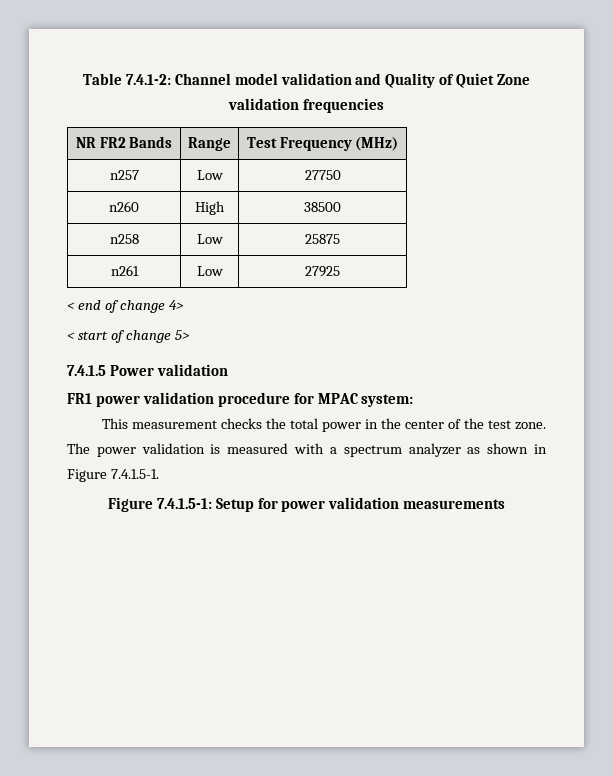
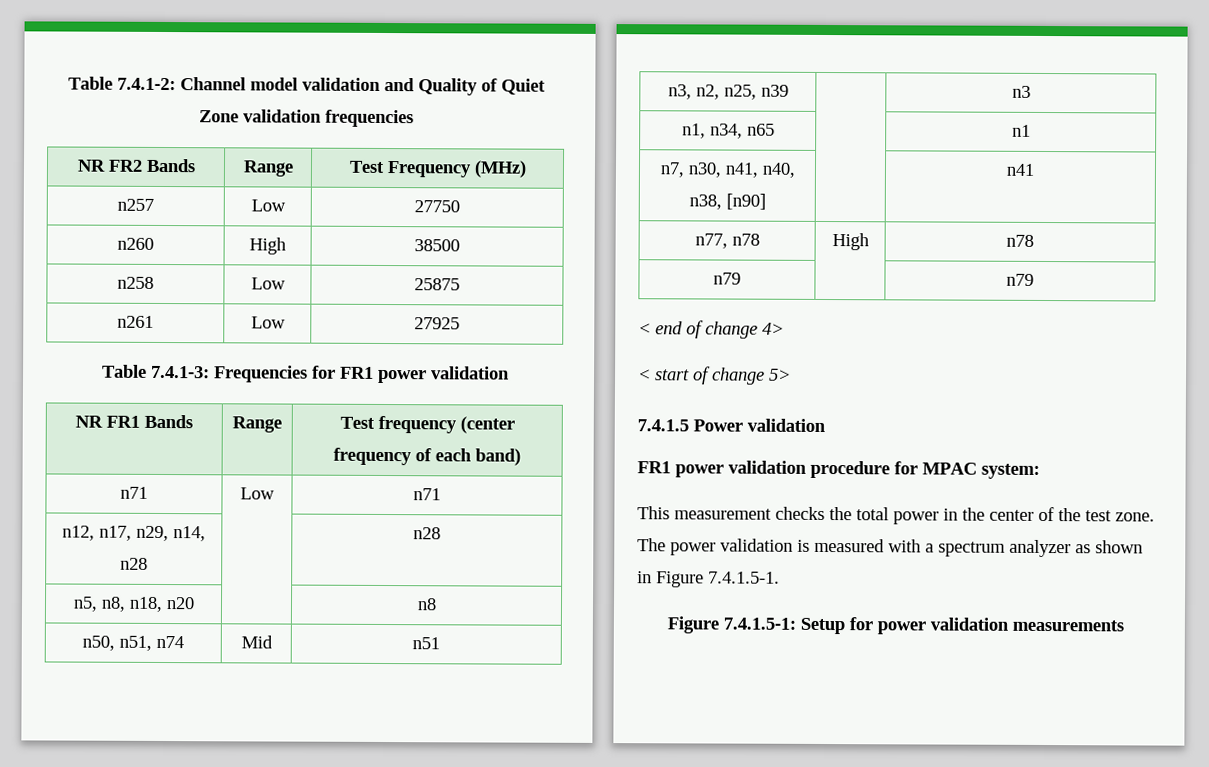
(340, 271) none -> [101,364,510,384] [75,414,193,429] [232,416,282,433] [339,415,515,434] [333,447,521,466] [120,486,148,499] [240,487,275,500] [413,488,441,501] [62,525,206,542] [120,557,148,570] [413,527,441,540] [72,596,195,612] [416,598,437,611] [82,635,184,651] [240,635,273,649] [412,637,440,650] [667,84,789,100] [1011,85,1031,98] [681,123,775,139] [1011,124,1031,137] [659,162,796,178] [688,193,766,210] [1006,163,1035,176] [694,233,760,249] [831,233,869,251] [1006,234,1034,247] [713,272,741,285] [1006,273,1034,286] // Table 7.4.1-3: Frequencies for FR1 power validation // NR FR1 Bands | Range | Test frequency (center frequency of each band) // n71 | Low | n71 // n12, n17, n29, n14, n28 | | n28 // n5, n8, n18, n20 | | n8 // n50, n51, n74 | Mid | n51 // n3, n2, n25, n39 | | n3 // n1, n34, n65 | | n1 // n7, n30, n41, n40, n38, [n90] | | n41 // n77, n78 | High | n78 // n79 | | n79

